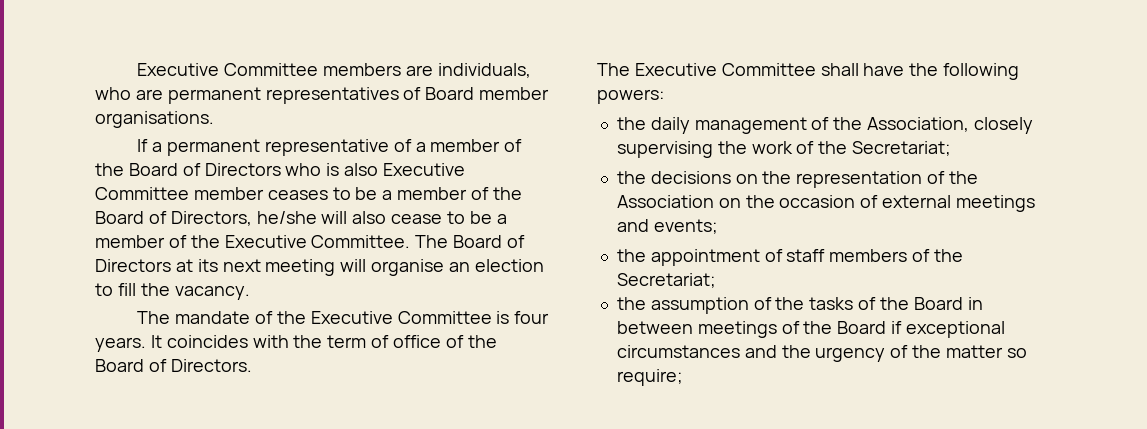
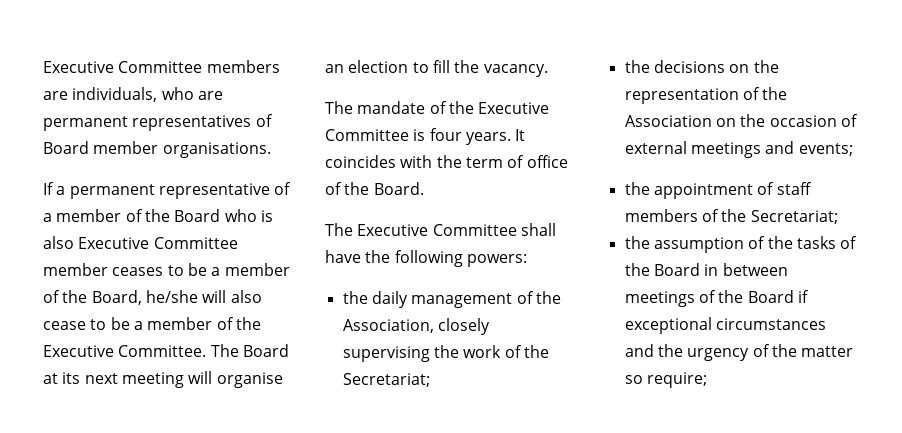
[182,163,281,176] of Directors -> (221, 215) none
[95,211,252,226] Board of Directors, -> [91,290,142,305] Board,
[507,235,526,248] [95,259,171,272] of Directors -> (289, 350) none
[95,359,252,372] Board of Directors. -> [373,182,424,195] Board.

